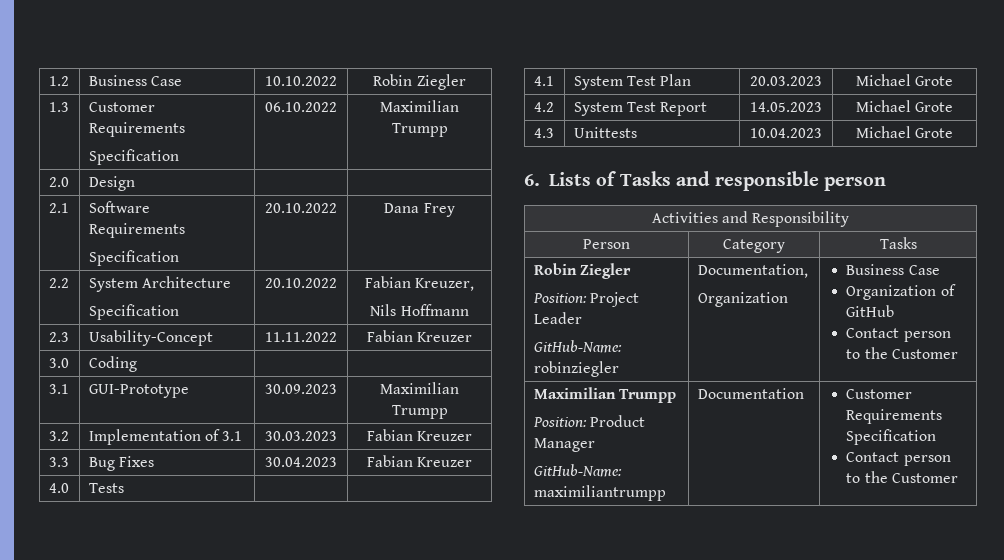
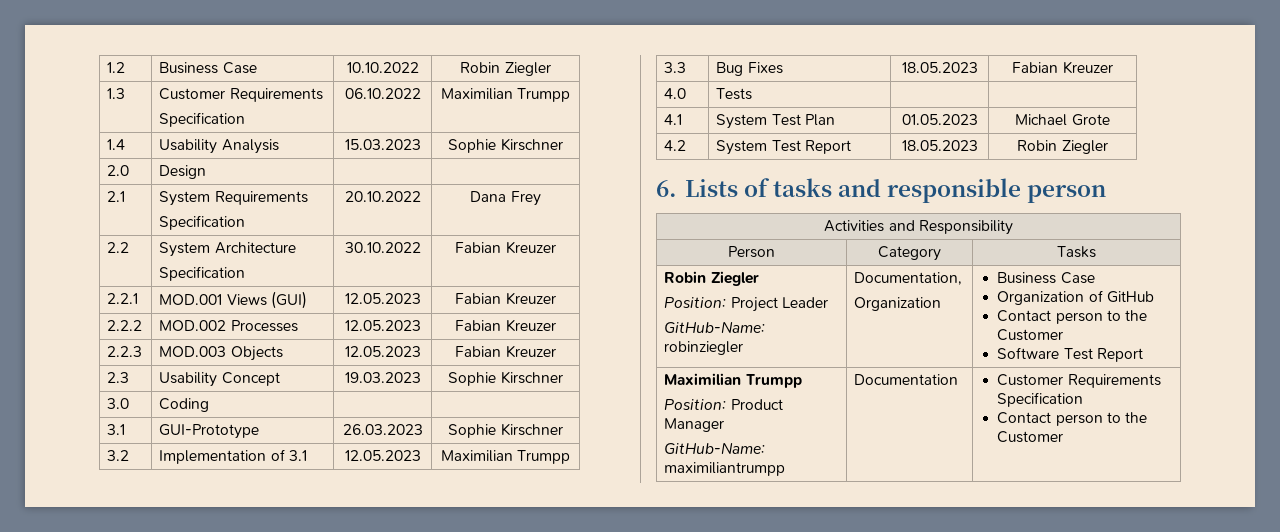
(448, 130) none -> [107,139,126,150] [159,139,279,154] [344,139,421,150] [448,138,563,153] // 1.4 | Usability Analysis | 15.03.2023 | Sophie Kirschner
[88,201,150,213] Software -> [159,191,211,206] System
[265,278,337,288] [364,276,475,291] [370,304,469,316] [48,332,69,342] [88,330,213,346] [265,332,337,342] [366,330,473,342] 20.10.2022 | Fabian Kreuzer, // Nils Hoffmann // 2.3 | Usability-Concept | 11.11.2022 | Fabian Kreuzer -> [344,242,421,253] [455,241,556,254] [107,293,139,304] [159,291,307,309] [344,293,421,304] [455,292,556,305] [107,320,143,331] [159,320,298,332] [344,320,421,331] [455,319,556,332] [107,346,143,357] [159,346,283,361] [344,346,421,357] [455,345,556,358] [107,372,130,383] [159,372,280,387] [344,372,421,383] [448,371,563,386] 30.10.2022 | Fabian Kreuzer // 2.2.1 | MOD.001 Views (GUI) | 12.05.2023 | Fabian Kreuzer // 2.2.2 | MOD.002 Processes | 12.05.2023 | Fabian Kreuzer // 2.2.3 | MOD.003 Objects | 12.05.2023 | Fabian Kreuzer // 2.3 | Usability Concept | 19.03.2023 | Sophie Kirschner
[265,384,337,394] [380,382,459,394] [391,405,448,419] 30.09.2023 | Maximilian Trumpp -> [342,424,423,435] [448,423,563,438] 26.03.2023 | Sophie Kirschner
[265,431,337,441] [366,429,473,441] 30.03.2023 | Fabian Kreuzer -> [344,450,421,461] [440,450,571,464] 12.05.2023 | Maximilian Trumpp
[265,457,337,467] 30.04.2023 -> [901,62,978,73] 18.05.2023
[750,76,822,86] 20.03.2023 -> [901,114,978,125] 01.05.2023
[750,102,822,112] [855,100,954,112] [533,128,554,138] [573,127,637,138] [750,128,822,138] [855,126,954,138] 14.05.2023 | Michael Grote // 4.3 | Unittests | 10.04.2023 | Michael Grote -> [901,140,978,151] [1017,140,1108,154] 18.05.2023 | Robin Ziegler
[619,171,671,186] Tasks -> [772,178,832,197] tasks
(958, 354) none -> [997,347,1143,362] // Software Test Report

